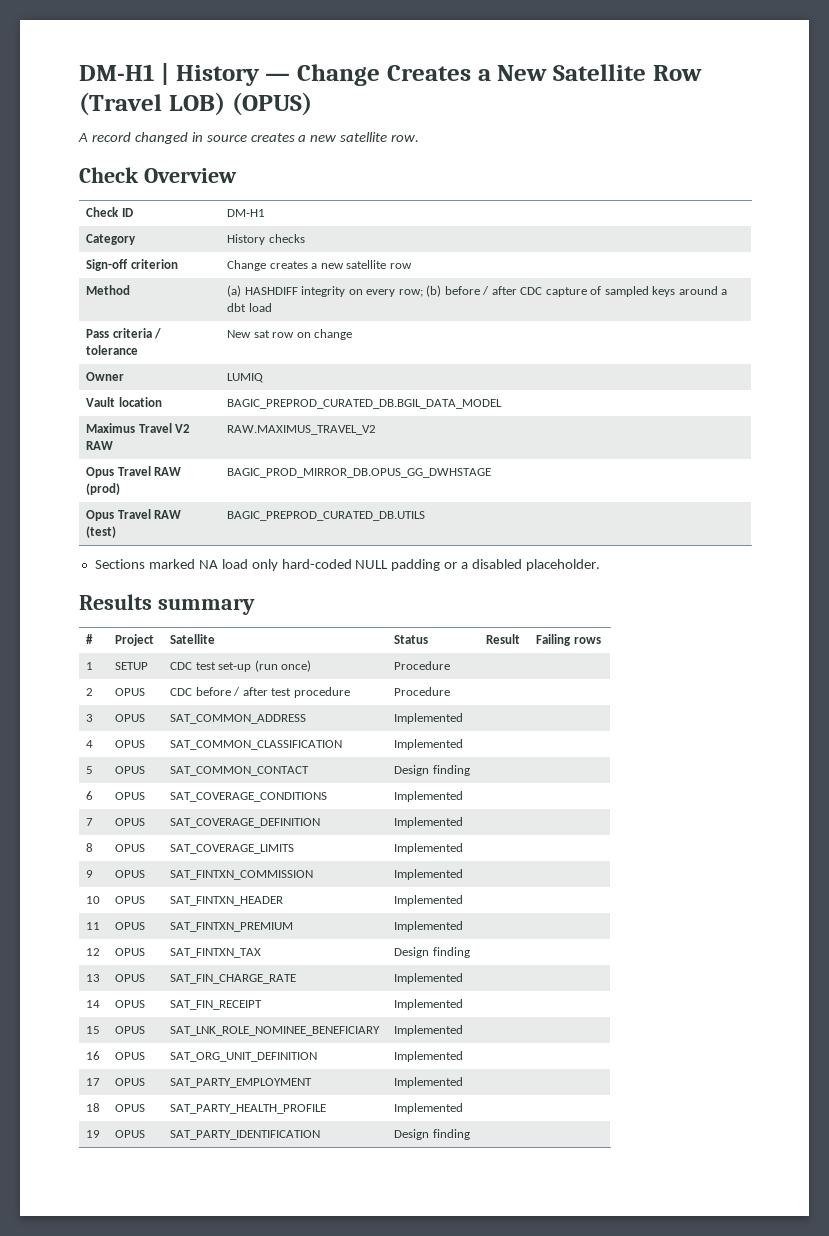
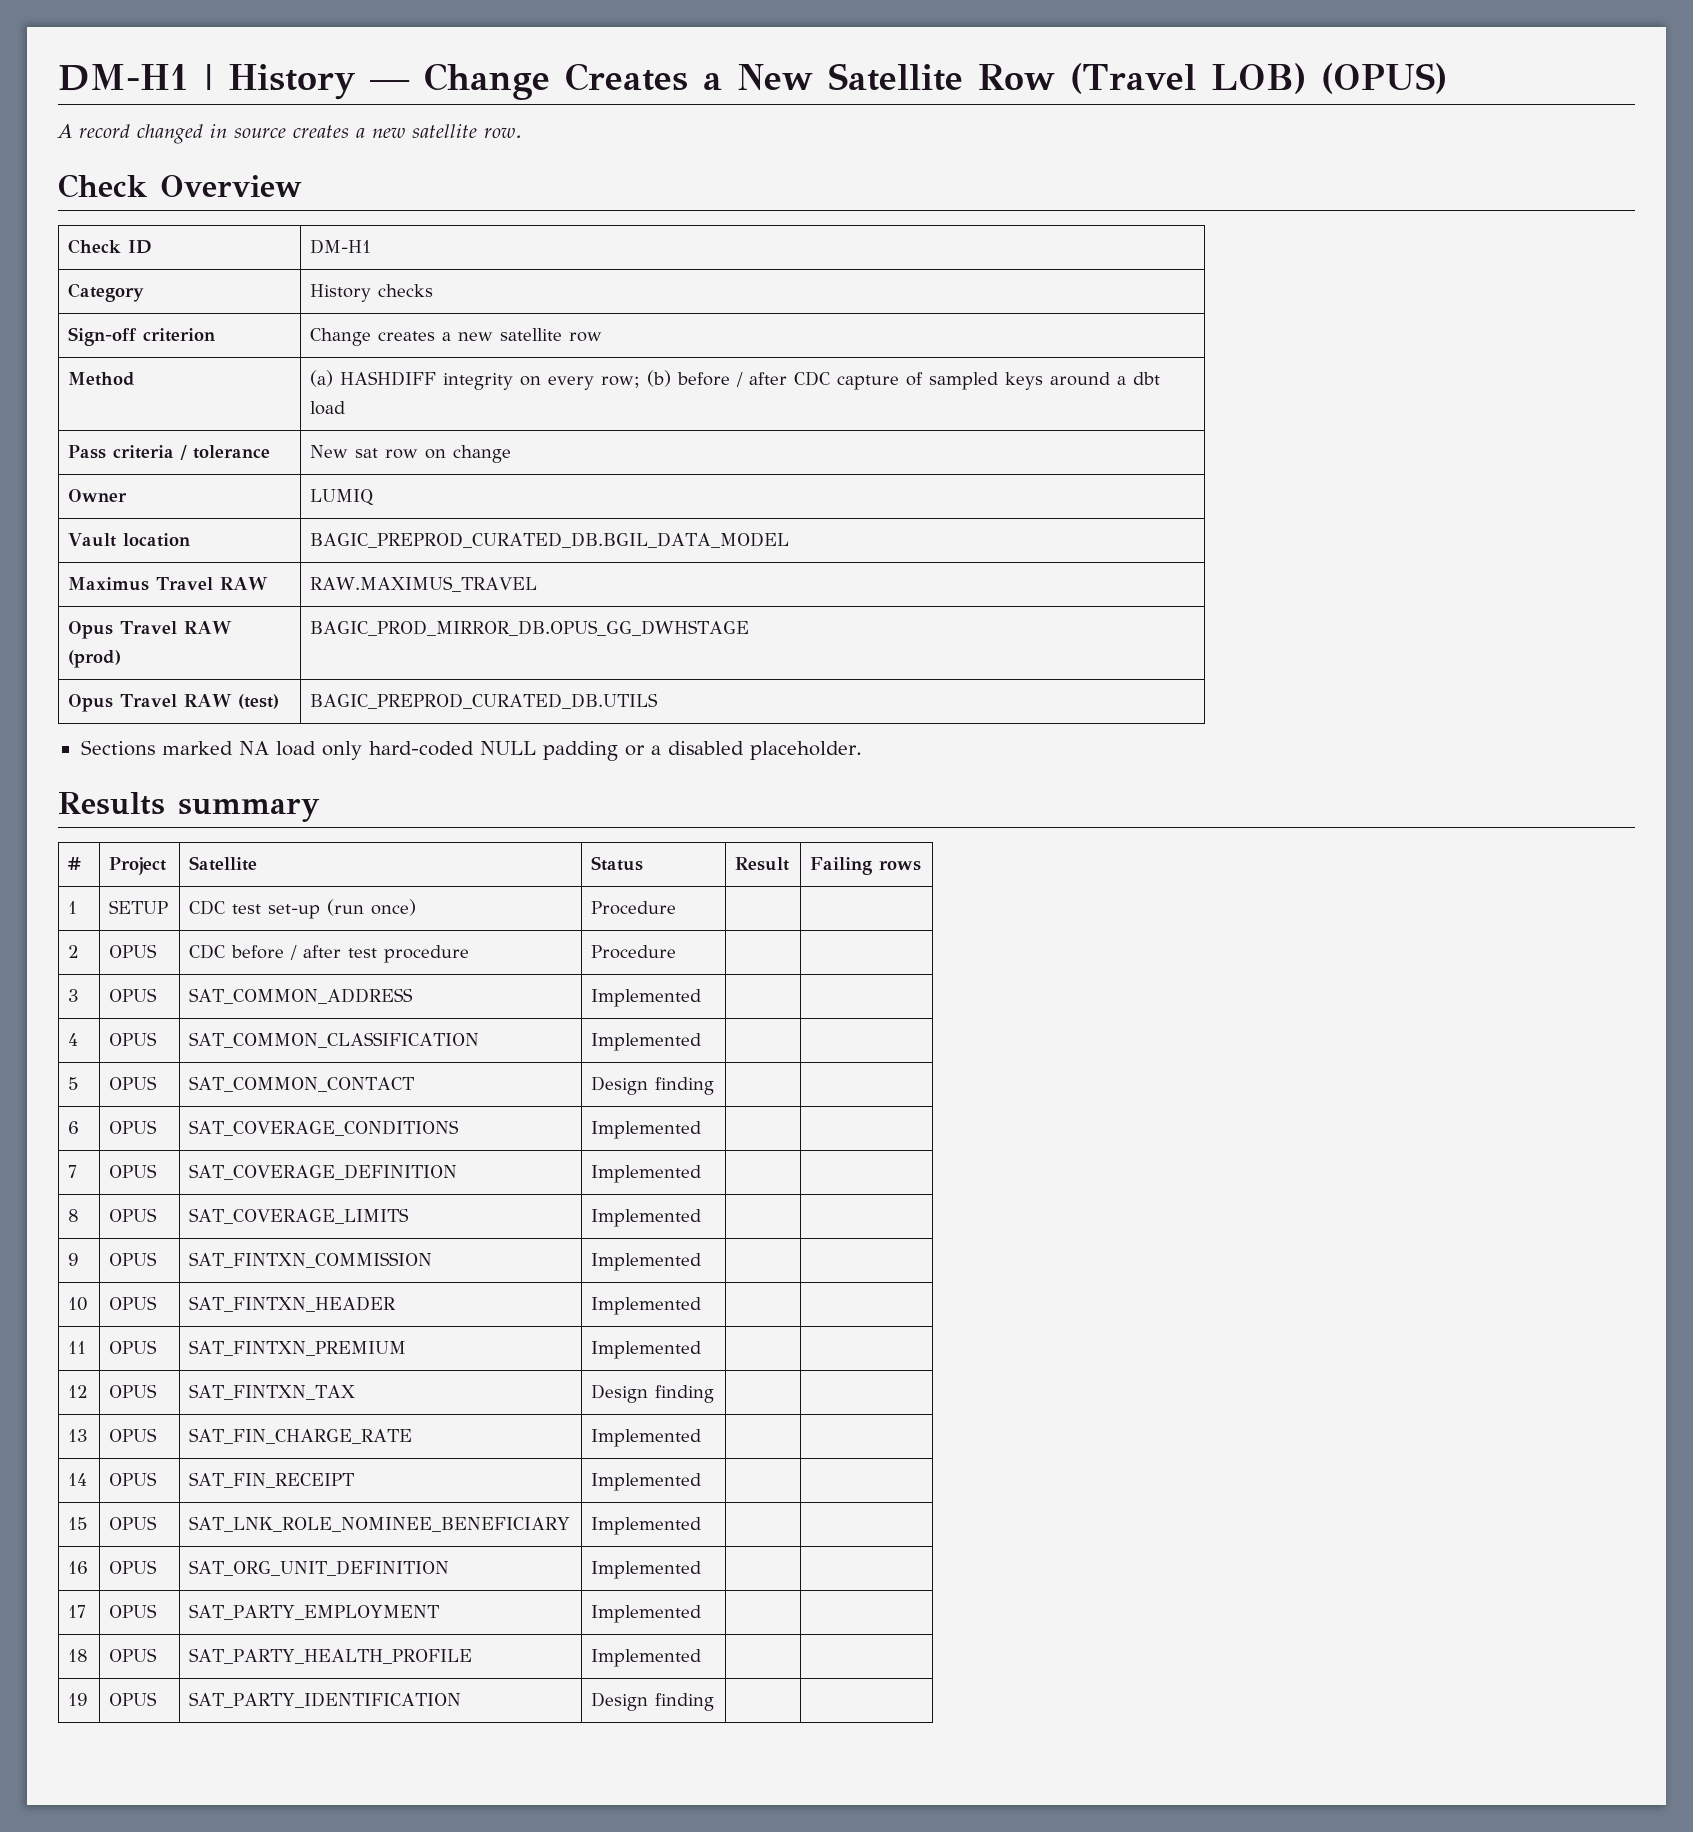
[175,424,191,433] V2 -> (214, 583) none
[227,425,377,435] RAW.MAXIMUS_TRAVEL_V2 -> [310,576,538,592] RAW.MAXIMUS_TRAVEL

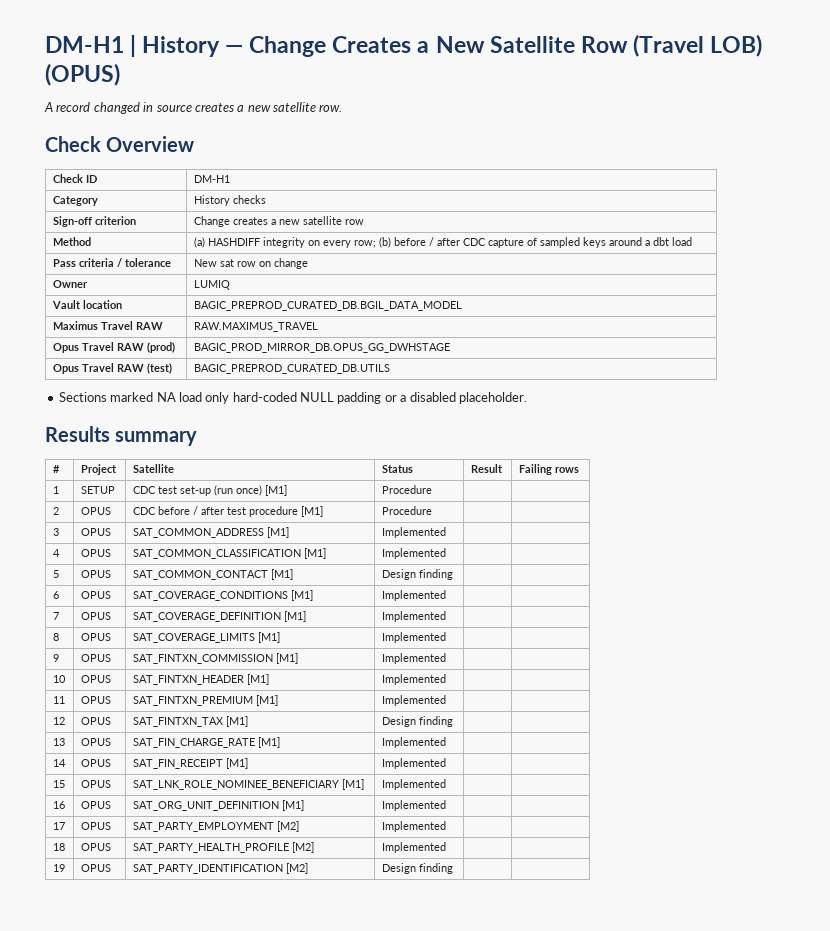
(417, 907) none -> [264,485,287,496] [M1]
(470, 954) none -> [300,506,323,517] [M1]
(414, 996) none -> [266,527,289,538] [M1]
(480, 1040) none -> [303,548,326,559] [M1]
(415, 1084) none -> [270,569,293,580] [M1]
(460, 1128) none -> [290,590,313,601] [M1]
(458, 1172) none -> [283,611,306,622] [M1]
(410, 1216) none -> [257,632,280,643] [M1]
(433, 1260) none -> [275,653,298,664] [M1]
(397, 1304) none -> [246,674,269,685] [M1]
(407, 1348) none -> [255,695,278,706] [M1]
(356, 1392) none -> [225,716,248,727] [M1]
(413, 1436) none -> [257,737,280,748] [M1]
(355, 1480) none -> [225,758,248,769] [M1]
(571, 1524) none -> [341,779,364,790] [M1]
(450, 1568) none -> [281,800,304,811] [M1]
(440, 1612) none -> [276,821,299,832] [M2]
(473, 1656) none -> [291,842,314,853] [M2]
(462, 1700) none -> [285,863,308,874] [M2]

